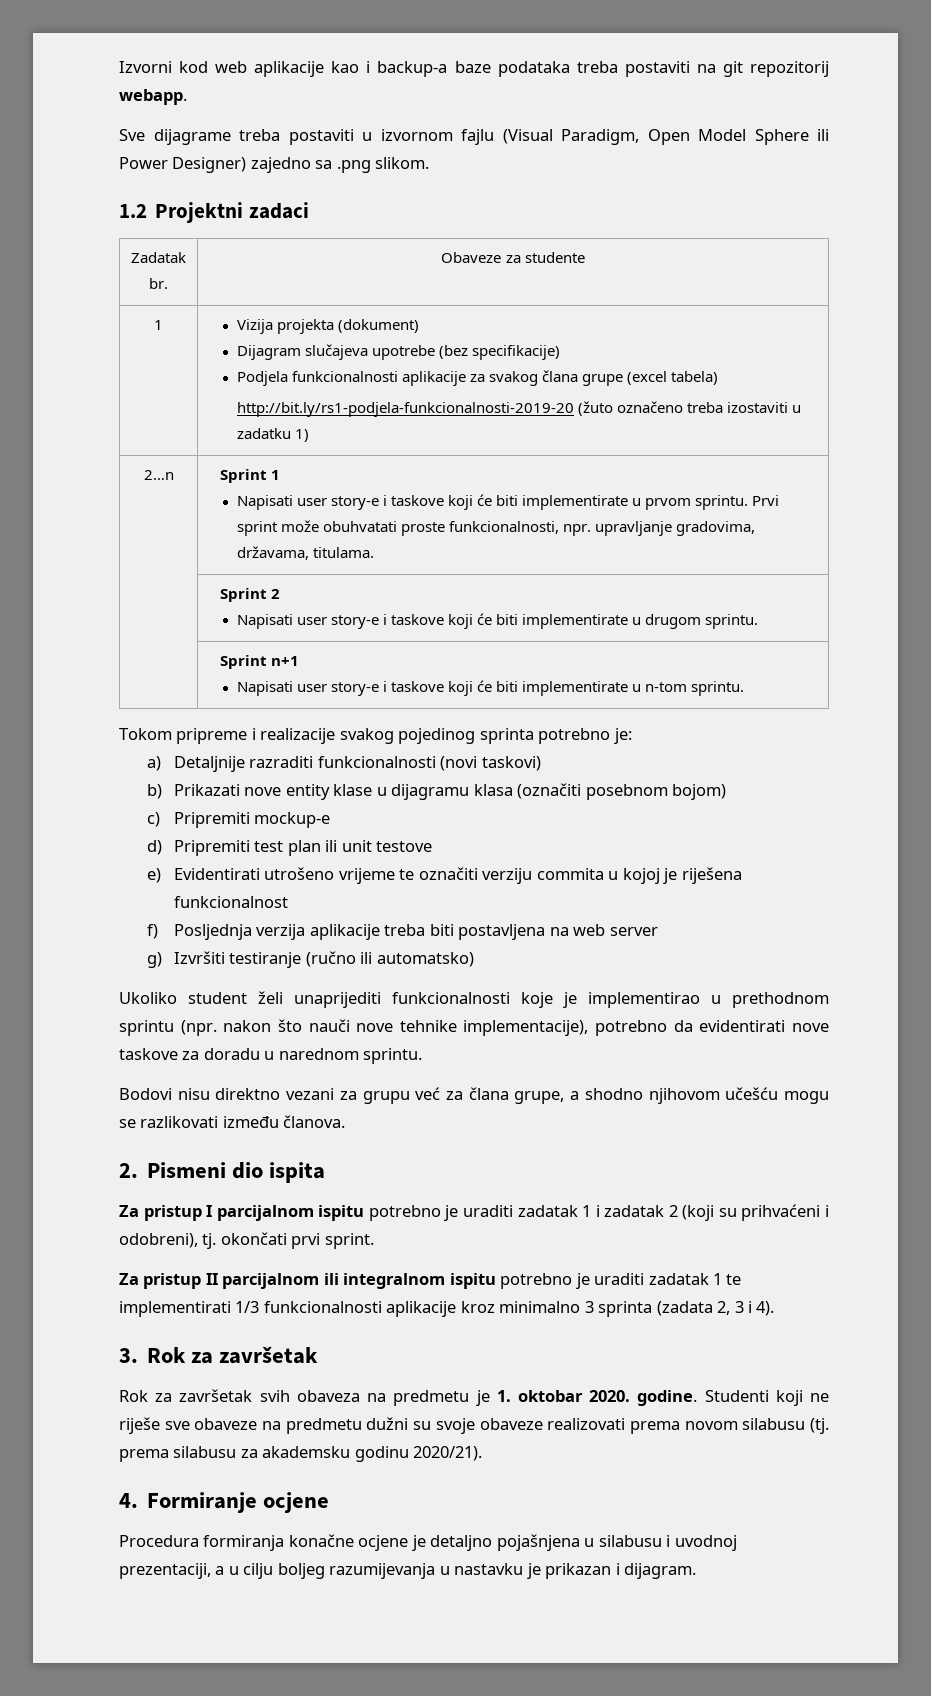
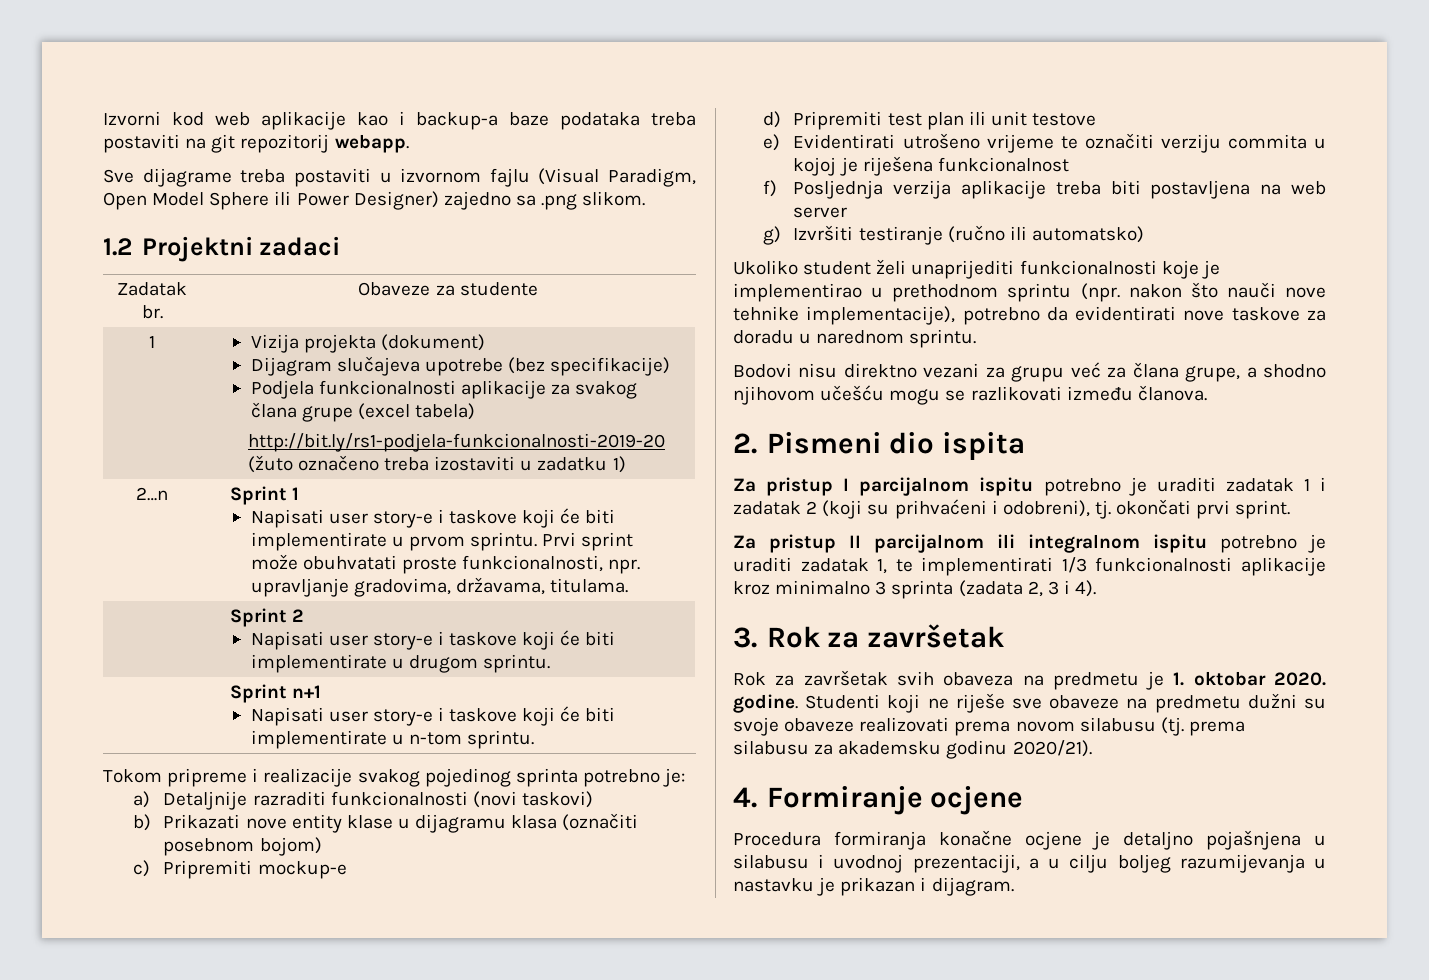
[713,1273,723,1285] 1 -> [877,559,888,574] 1,

